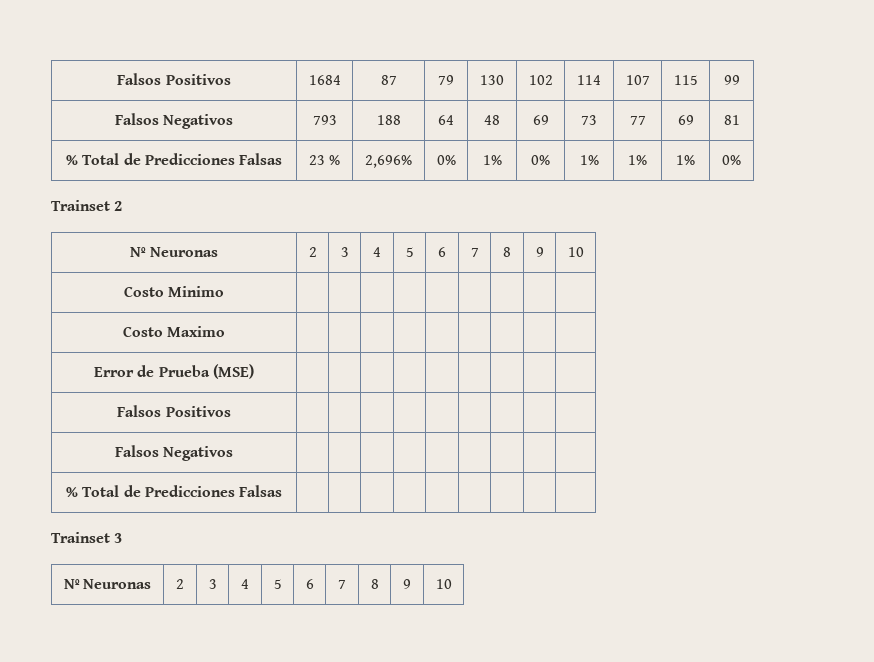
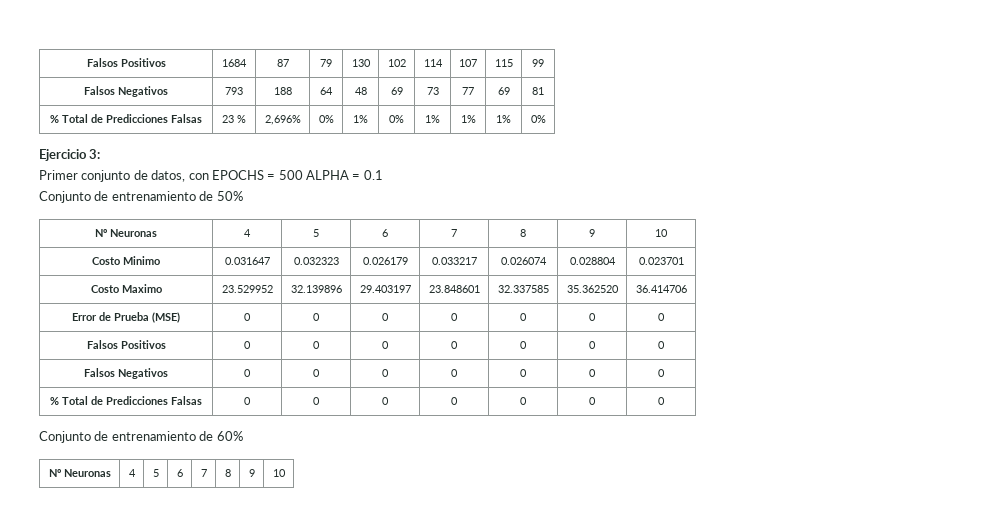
[51,200,123,211] [130,247,218,257] [308,247,317,257] [340,247,349,257] Trainset 2 // Nº Neuronas | 2 | 3 -> [39,149,101,161] [39,170,383,182] [39,191,243,203] [95,229,157,237] Ejercicio 3: // Primer conjunto de datos, con EPOCHS = 500 ALPHA = 0.1 // Conjunto de entrenamiento de 50% // Nº Neuronas
[122,326,226,337] [94,364,254,379] [117,405,231,417] [114,445,234,461] [66,485,282,497] [51,532,123,543] [63,579,152,589] [176,579,184,589] [208,579,217,589] | | | | | | | | // Costo Maximo | | | | | | | | | // Error de Prueba (MSE) | | | | | | | | | // Falsos Positivos | | | | | | | | | // Falsos Negativos | | | | | | | | | // % Total de Predicciones Falsas | | | | | | | | | // Trainset 3 // Nº Neuronas | 2 | 3 -> [224,257,270,265] [293,257,339,265] [362,257,408,265] [431,257,477,265] [500,257,547,265] [569,257,616,265] [638,257,684,265] [90,284,162,293] [221,285,273,293] [290,285,342,293] [359,285,411,293] [428,285,480,293] [497,285,549,293] [566,285,619,293] [635,285,687,293] [72,312,180,323] [244,313,251,321] [313,313,320,321] [382,313,389,321] [451,313,458,321] [520,313,527,321] [589,313,596,321] [658,313,665,321] [86,340,166,349] [244,341,251,349] [313,341,320,349] [382,341,389,349] [451,341,458,349] [520,341,527,349] [589,341,596,349] [658,341,665,349] [84,368,168,379] [244,369,251,377] [313,369,320,377] [382,369,389,377] [451,369,458,377] [520,369,527,377] [589,369,596,377] [658,369,665,377] [50,396,202,405] [244,397,251,405] [313,397,320,405] [382,397,389,405] [451,397,458,405] [520,397,527,405] [589,397,596,405] [658,397,665,405] [39,431,243,443] [48,469,111,477] 0.031647 | 0.032323 | 0.026179 | 0.033217 | 0.026074 | 0.028804 | 0.023701 // Costo Maximo | 23.529952 | 32.139896 | 29.403197 | 23.848601 | 32.337585 | 35.362520 | 36.414706 // Error de Prueba (MSE) | 0 | 0 | 0 | 0 | 0 | 0 | 0 // Falsos Positivos | 0 | 0 | 0 | 0 | 0 | 0 | 0 // Falsos Negativos | 0 | 0 | 0 | 0 | 0 | 0 | 0 // % Total de Predicciones Falsas | 0 | 0 | 0 | 0 | 0 | 0 | 0 // Conjunto de entrenamiento de 60% // Nº Neuronas

